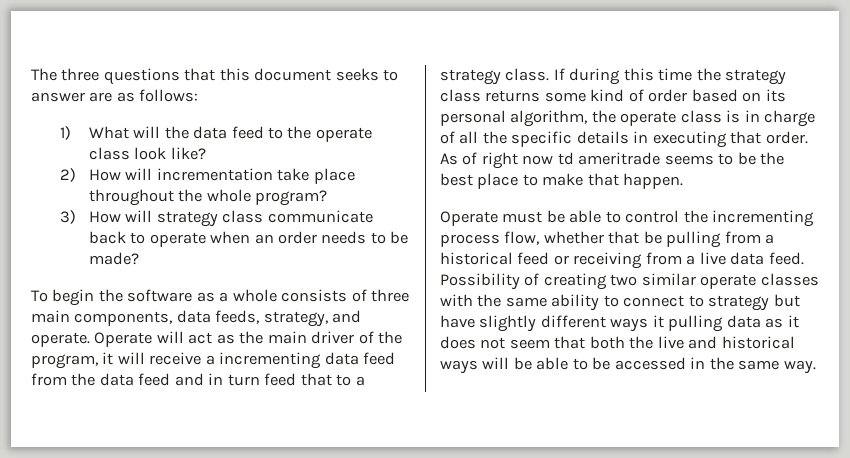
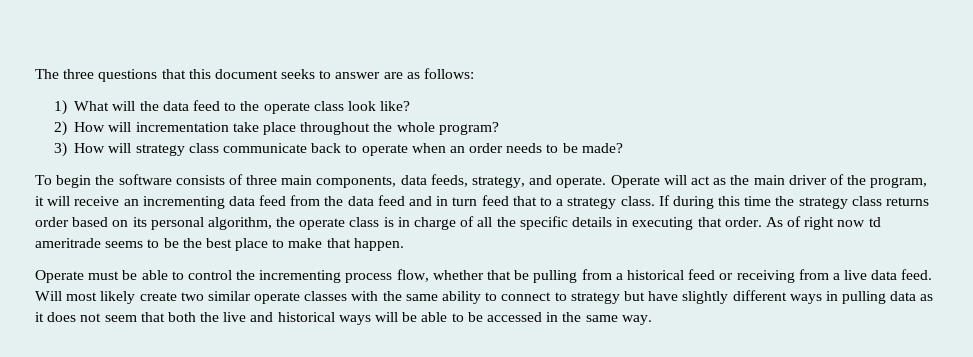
[196,289,277,302] as a whole -> (172, 179) none
[205,355,215,365] a -> [123,199,139,206] an
[544,89,644,102] some kind of -> (929, 201) none
[440,273,607,290] Possibility of creating -> [35,291,177,304] Will most likely create
[652,315,664,328] it -> [825,291,838,301] in

